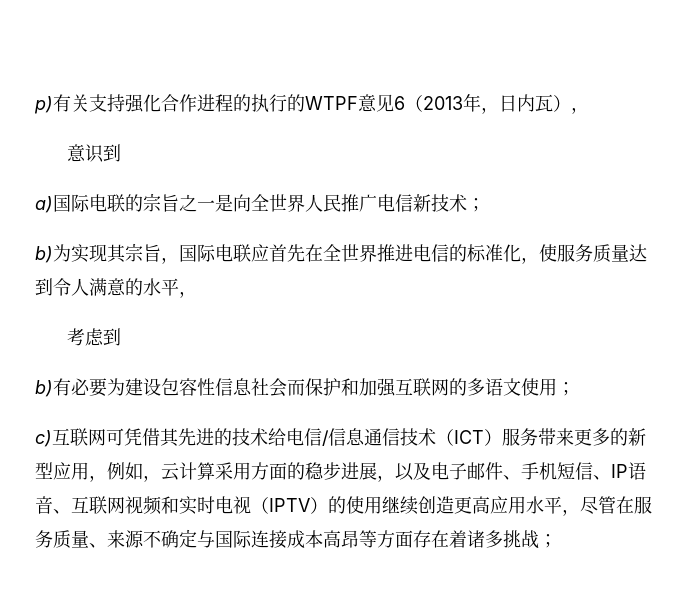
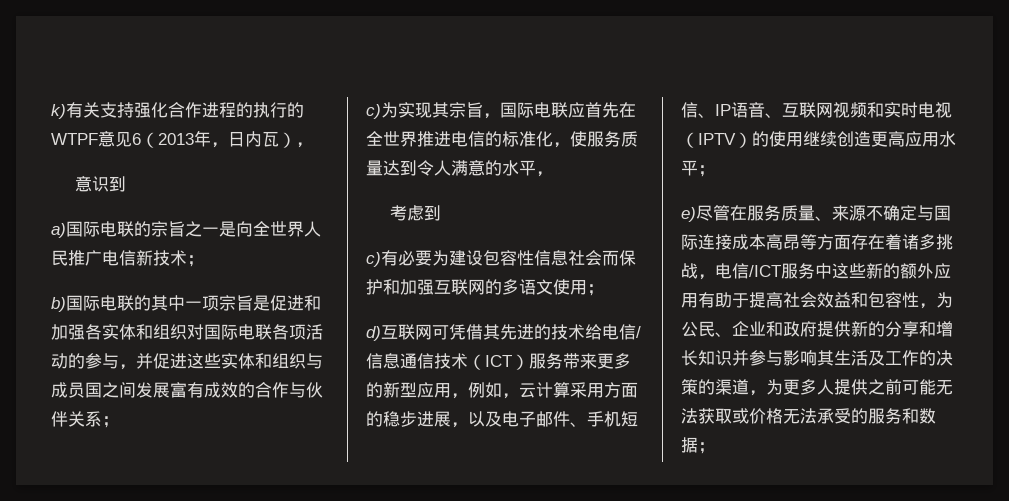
[34,96,53,114] p) -> [51,104,66,119] k)
(53, 254) none -> [66,295,321,311] [51,324,323,340] [51,353,323,370] [51,382,323,398] [51,411,119,428] [366,104,381,119] 国际电联的其中一项宗旨是促进和加强各实体和组织对国际电联各项活动的参与，并促进这些实体和组织与成员国之间发展富有成效的合作与伙伴关系； // c)
[35,380,53,397] b) -> [366,252,381,267] c)
[35,430,52,447] c) -> [366,326,381,341] d)
[562,509,580,516] ， -> [698,165,715,177] [681,207,696,222] ； // e)
(539, 539) none -> [698,263,951,280] [681,292,953,309] [681,321,953,337] [681,350,953,366] [681,379,953,396] [681,408,936,424] [681,437,698,453] ，电信/ICT服务中这些新的额外应用有助于提高社会效益和包容性，为公民、企业和政府提供新的分享和增长知识并参与影响其生活及工作的决策的渠道，为更多人提供之前可能无法获取或价格无法承受的服务和数据

